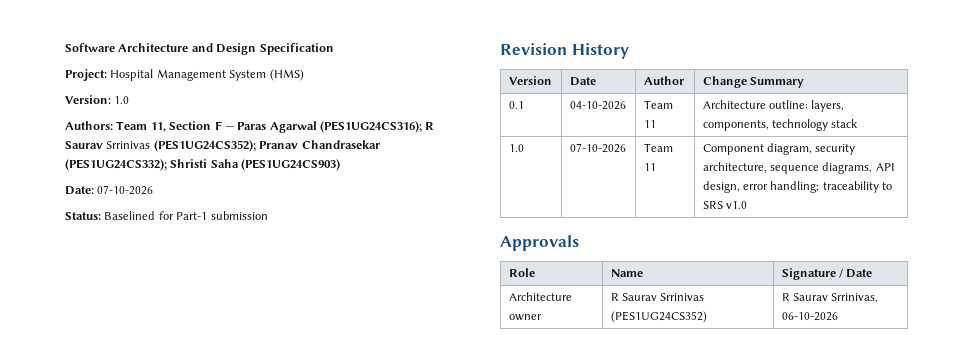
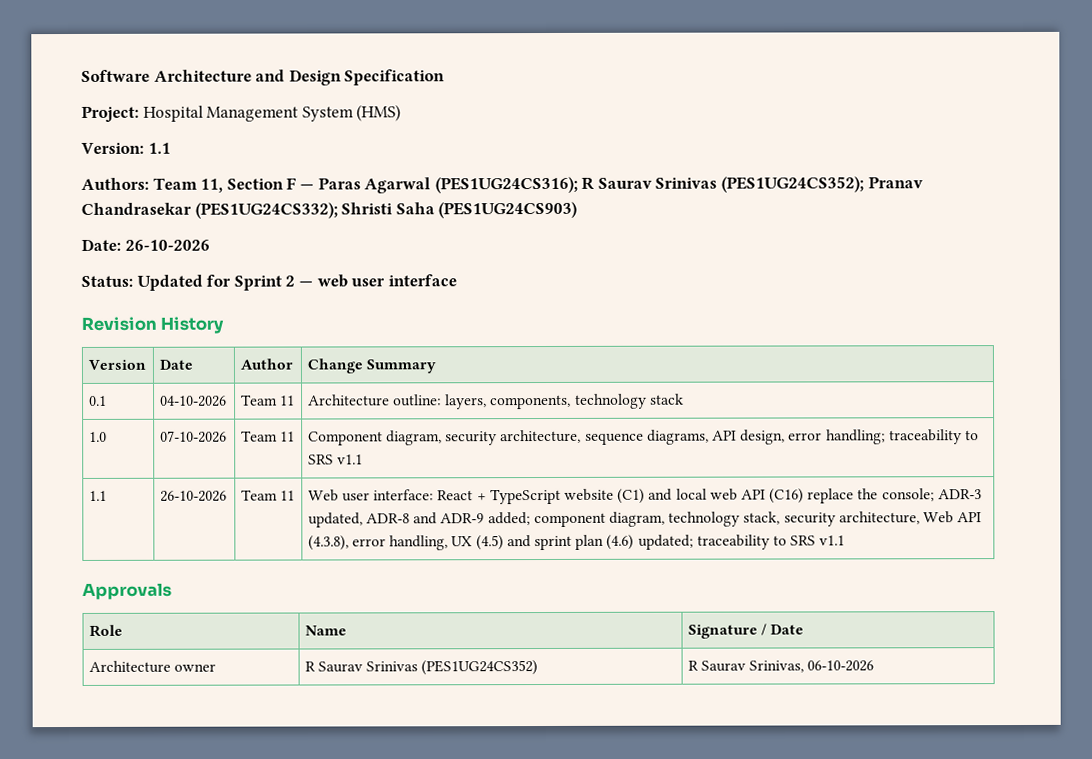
[114,96,130,104] 1.0 -> [147,142,171,154] 1.1
[106,141,151,149] Srrinivas -> [655,177,718,189] Srinivas
[97,185,154,195] 07-10-2026 -> [124,239,210,251] 26-10-2026
[104,211,268,220] Baselined for Part-1 submission -> [136,274,457,291] Updated for Sprint 2 — web user interface
[725,201,747,209] v1.0 -> [337,454,364,465] [88,490,107,501] [159,490,227,502] [240,489,296,501] [307,488,982,505] [307,511,983,528] [307,534,846,551] v1.1 // 1.1 | 26-10-2026 | Team 11 | Web user interface: React + TypeScript website (C1) and local web API (C16) replace the console; ADR-3 updated, ADR-8 and ADR-9 added; component diagram, technology stack, security architecture, Web API (4.3.8), error handling, UX (4.5) and sprint plan (4.6) updated; traceability to SRS v1.1
[660,293,705,301] Srrinivas -> [366,661,419,672] Srinivas
[831,293,879,303] Srrinivas, -> [749,660,805,673] Srinivas,

